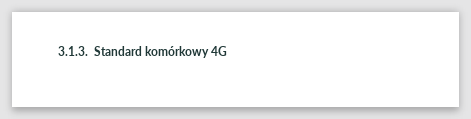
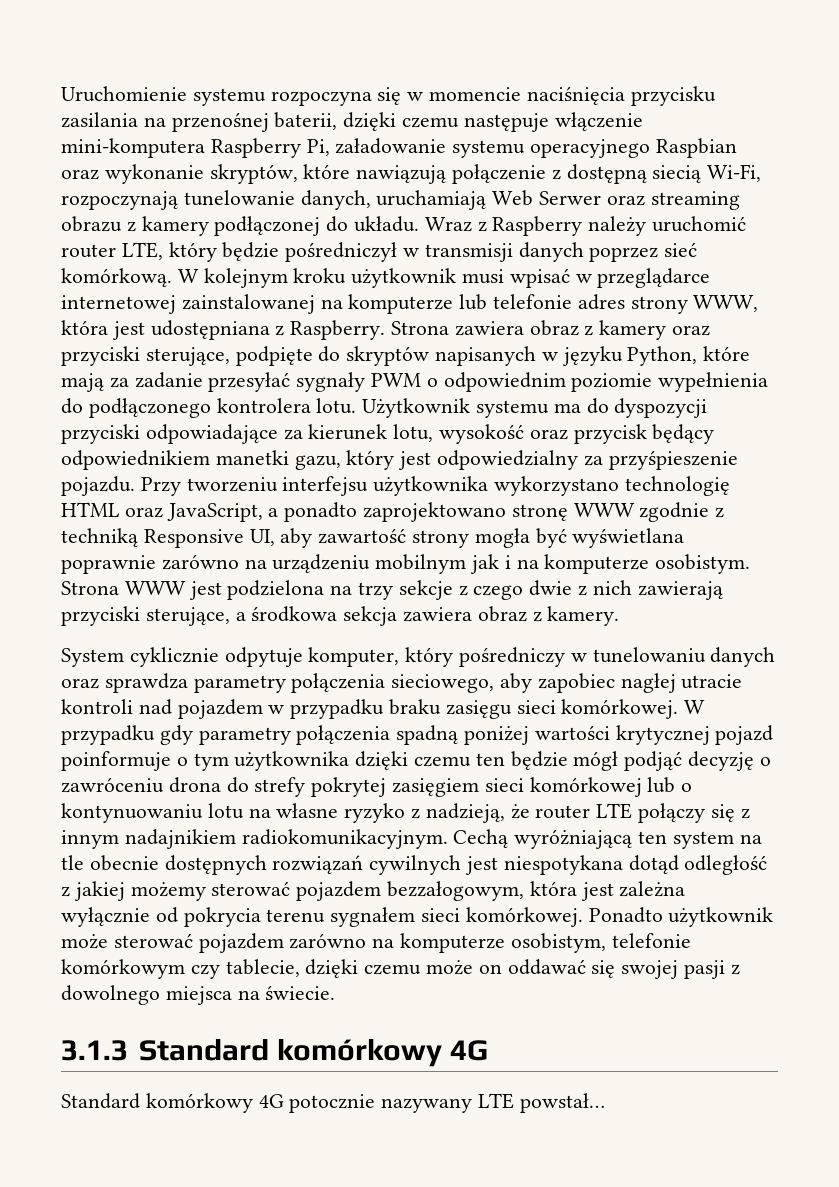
[58,46,227,58] 3.1.3. Standard komórkowy 4G -> [61,86,716,106] [61,112,643,132] [61,138,737,158] [61,164,762,184] [61,190,740,210] [61,216,747,236] [61,242,698,262] [61,268,711,288] [61,294,759,314] [61,320,711,340] [61,346,751,366] [61,372,769,392] [61,398,708,418] [61,424,715,444] [61,450,738,470] [61,476,730,496] [61,502,725,522] [61,528,685,548] [61,554,751,574] [61,580,723,600] [61,606,620,626] [61,647,776,667] [61,673,743,693] [61,699,706,719] [61,725,774,745] [61,751,771,771] [61,777,693,797] [61,803,750,823] [61,829,762,849] [61,855,768,875] [61,881,686,901] [61,907,774,927] [61,933,691,953] [61,959,740,979] [61,985,336,1005] [61,1039,488,1067] [61,1093,605,1113] Uruchomienie systemu rozpoczyna się w momencie naciśnięcia przycisku zasilania na przenośnej baterii, dzięki czemu następuje włączenie mini-komputera Raspberry Pi, załadowanie systemu operacyjnego Raspbian oraz wykonanie skryptów, które nawiązują połączenie z dostępną siecią Wi-Fi, rozpoczynają tunelowanie danych, uruchamiają Web Serwer oraz streaming obrazu z kamery podłączonej do układu. Wraz z Raspberry należy uruchomić router LTE, który będzie pośredniczył w transmisji danych poprzez sieć komórkową. W kolejnym kroku użytkownik musi wpisać w przeglądarce internetowej zainstalowanej na komputerze lub telefonie adres strony WWW, która jest udostępniana z Raspberry. Strona zawiera obraz z kamery oraz przyciski sterujące, podpięte do skryptów napisanych w języku Python, które mają za zadanie przesyłać sygnały PWM o odpowiednim poziomie wypełnienia do podłączonego kontrolera lotu. Użytkownik systemu ma do dyspozycji przyciski odpowiadające za kierunek lotu, wysokość oraz przycisk będący odpowiednikiem manetki gazu, który jest odpowiedzialny za przyśpieszenie pojazdu. Przy tworzeniu interfejsu użytkownika wykorzystano technologię HTML oraz JavaScript, a ponadto zaprojektowano stronę WWW zgodnie z techniką Responsive UI, aby zawartość strony mogła być wyświetlana poprawnie zarówno na urządzeniu mobilnym jak i na komputerze osobistym. Strona WWW jest podzielona na trzy sekcje z czego dwie z nich zawierają przyciski sterujące, a środkowa sekcja zawiera obraz z kamery. // System cyklicznie odpytuje komputer, który pośredniczy w tunelowaniu danych oraz sprawdza parametry połączenia sieciowego, aby zapobiec nagłej utracie kontroli nad pojazdem w przypadku braku zasięgu sieci komórkowej. W przypadku gdy parametry połączenia spadną poniżej wartości krytycznej pojazd poinformuje o tym użytkownika dzięki czemu ten będzie mógł podjąć decyzję o zawróceniu drona do strefy pokrytej zasięgiem sieci komórkowej lub o kontynuowaniu lotu na własne ryzyko z nadzieją, że router LTE połączy się z innym nadajnikiem radiokomunikacyjnym. Cechą wyróżniającą ten system na tle obecnie dostępnych rozwiązań cywilnych jest niespotykana dotąd odległość z jakiej możemy sterować pojazdem bezzałogowym, która jest zależna wyłącznie od pokrycia terenu sygnałem sieci komórkowej. Ponadto użytkownik może sterować pojazdem zarówno na komputerze osobistym, telefonie komórkowym czy tablecie, dzięki czemu może on oddawać się swojej pasji z dowolnego miejsca na świecie. // 3.1.3 Standard komórkowy 4G // Standard komórkowy 4G potocznie nazywany LTE powstał…

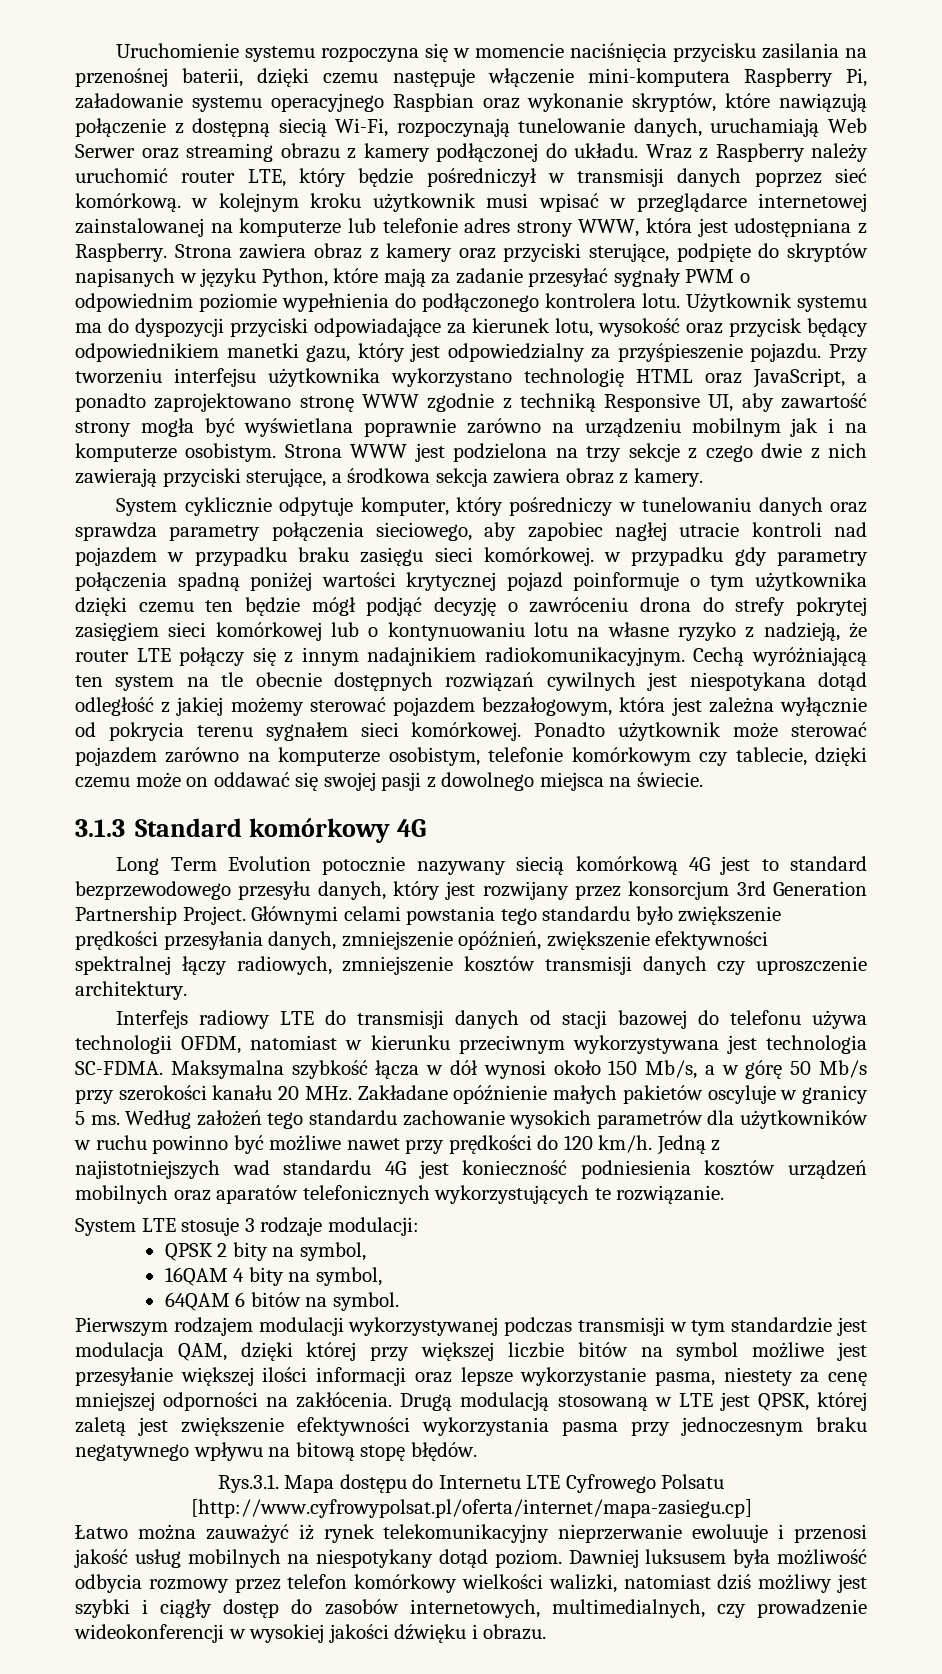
[177,269,199,283] W -> [191,198,209,208] w
[684,700,706,714] W -> [604,552,622,562] w
[61,1093,605,1113] Standard komórkowy 4G potocznie nazywany LTE powstał… -> [116,856,868,875] [75,881,868,900] [75,906,782,925] [75,931,769,950] [75,956,867,975] [75,981,187,1000] [116,1010,867,1029] [75,1035,867,1054] [75,1060,868,1079] [75,1085,869,1104] [75,1110,869,1129] [74,1135,721,1155] [75,1160,867,1179] [75,1185,725,1204] [75,1217,419,1236] [164,1242,366,1261] [164,1267,382,1286] [164,1292,399,1311] [75,1317,868,1336] [75,1342,868,1361] [75,1367,868,1386] [75,1392,868,1411] [75,1417,867,1436] [75,1442,477,1461] [217,1474,725,1493] [190,1499,752,1518] [75,1524,868,1543] [74,1549,867,1568] [75,1574,867,1593] [75,1599,867,1618] [74,1624,547,1643] Long Term Evolution potocznie nazywany siecią komórkową 4G jest to standard bezprzewodowego przesyłu danych, który jest rozwijany przez konsorcjum 3rd Generation Partnership Project. Głównymi celami powstania tego standardu było zwiększenie prędkości przesyłania danych, zmniejszenie opóźnień, zwiększenie efektywności spektralnej łączy radiowych, zmniejszenie kosztów transmisji danych czy uproszczenie architektury. // Interfejs radiowy LTE do transmisji danych od stacji bazowej do telefonu używa technologii OFDM, natomiast w kierunku przeciwnym wykorzystywana jest technologia SC-FDMA. Maksymalna szybkość łącza w dół wynosi około 150 Mb/s, a w górę 50 Mb/s przy szerokości kanału 20 MHz. Zakładane opóźnienie małych pakietów oscyluje w granicy 5 ms. Według założeń tego standardu zachowanie wysokich parametrów dla użytkowników w ruchu powinno być możliwe nawet przy prędkości do 120 km/h. Jedną z najistotniejszych wad standardu 4G jest konieczność podniesienia kosztów urządzeń mobilnych oraz aparatów telefonicznych wykorzystujących te rozwiązanie. // System LTE stosuje 3 rodzaje modulacji: // QPSK 2 bity na symbol, // 16QAM 4 bity na symbol, // 64QAM 6 bitów na symbol. // Pierwszym rodzajem modulacji wykorzystywanej podczas transmisji w tym standardzie jest modulacja QAM, dzięki której przy większej liczbie bitów na symbol możliwe jest przesyłanie większej ilości informacji oraz lepsze wykorzystanie pasma, niestety za cenę mniejszej odporności na zakłócenia. Drugą modulacją stosowaną w LTE jest QPSK, której zaletą jest zwiększenie efektywności wykorzystania pasma przy jednoczesnym braku negatywnego wpływu na bitową stopę błędów. // Rys.3.1. Mapa dostępu do Internetu LTE Cyfrowego Polsatu [http://www.cyfrowypolsat.pl/oferta/internet/mapa-zasiegu.cp] // Łatwo można zauważyć iż rynek telekomunikacyjny nieprzerwanie ewoluuje i przenosi jakość usług mobilnych na niespotykany dotąd poziom. Dawniej luksusem była możliwość odbycia rozmowy przez telefon komórkowy wielkości walizki, natomiast dziś możliwy jest szybki i ciągły dostęp do zasobów internetowych, multimedialnych, czy prowadzenie wideokonferencji w wysokiej jakości dźwięku i obrazu.

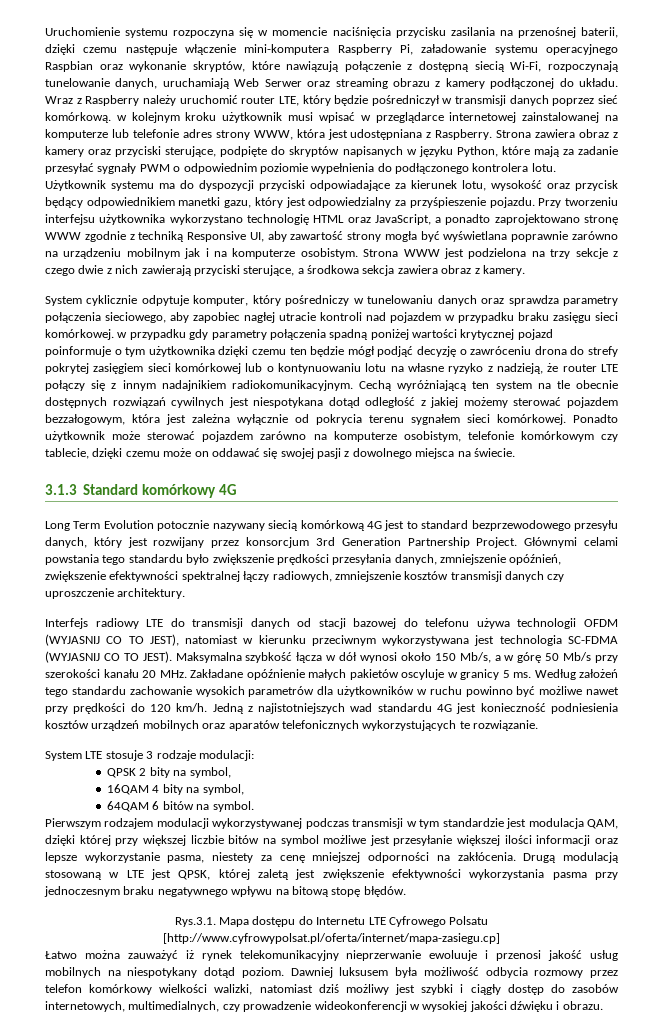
[181,1036,242,1054] OFDM, -> [584,619,619,627] [45,634,179,646] OFDM (WYJASNIJ CO TO JEST),
[75,1061,163,1075] SC-FDMA. -> [568,636,618,644] [45,651,172,663] SC-FDMA (WYJASNIJ CO TO JEST).

